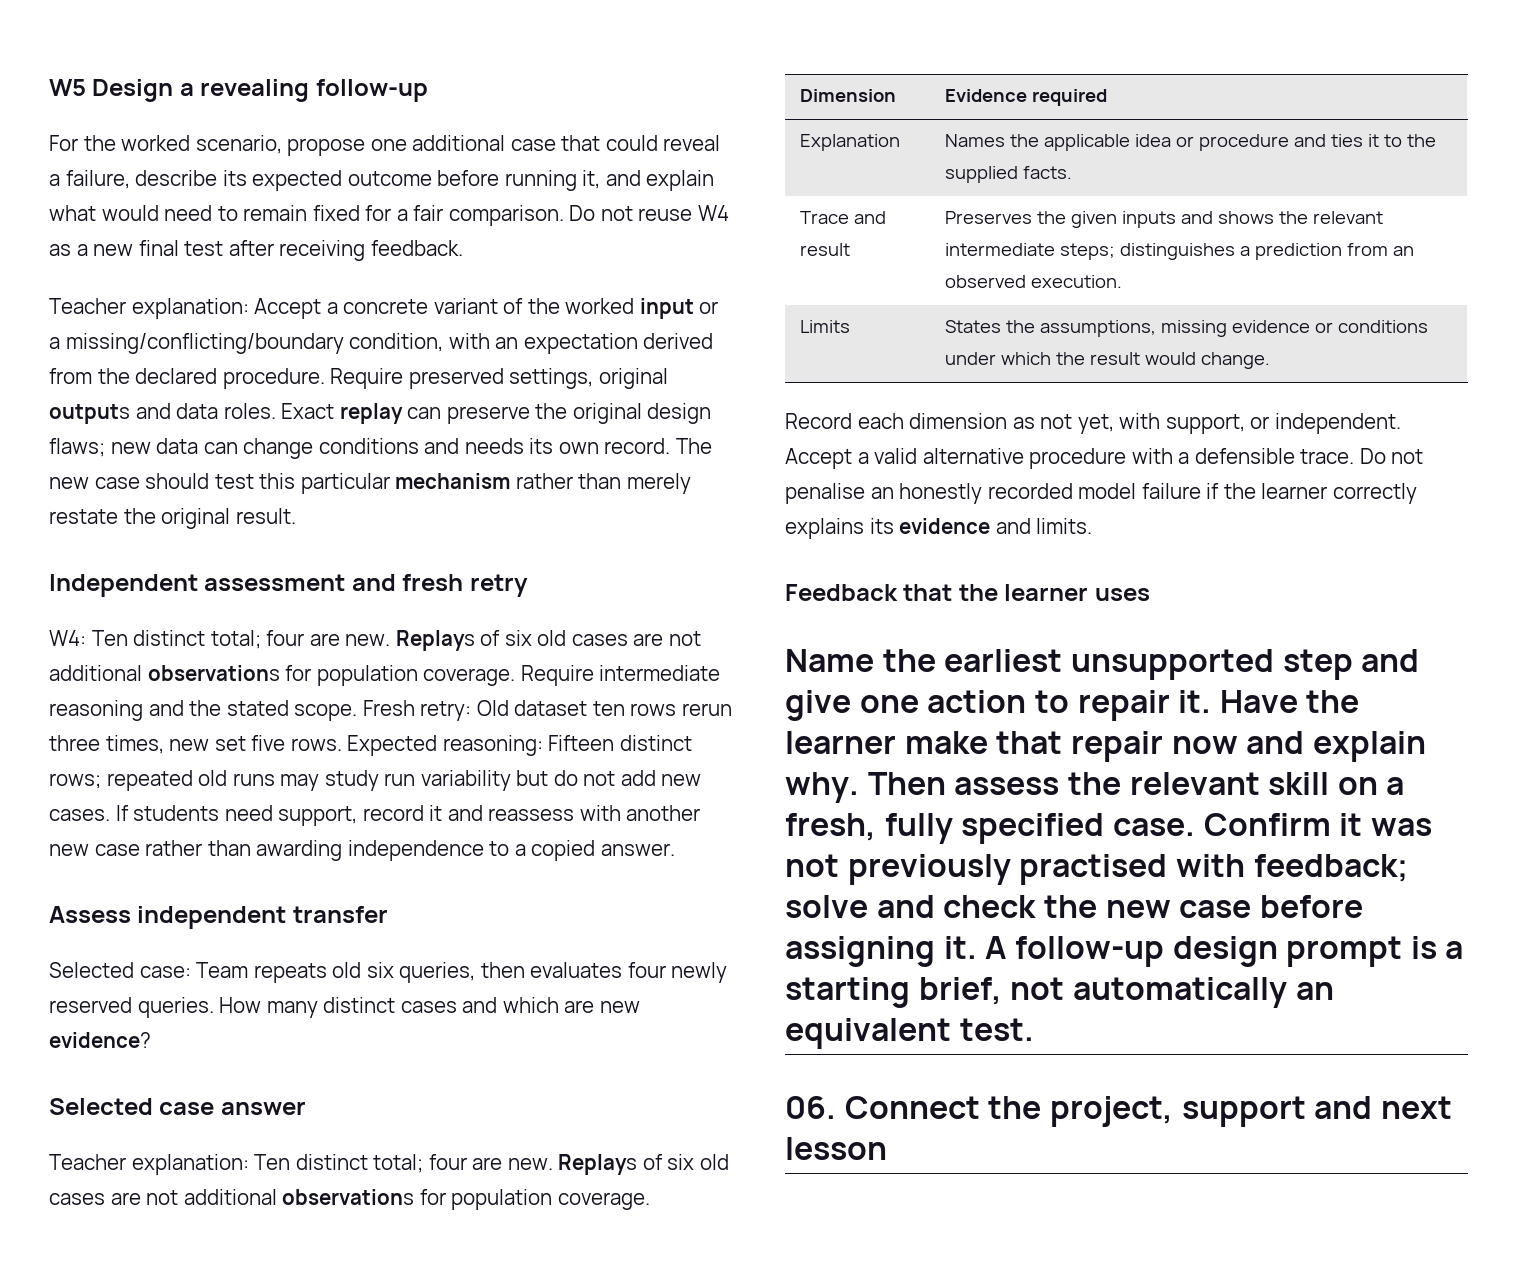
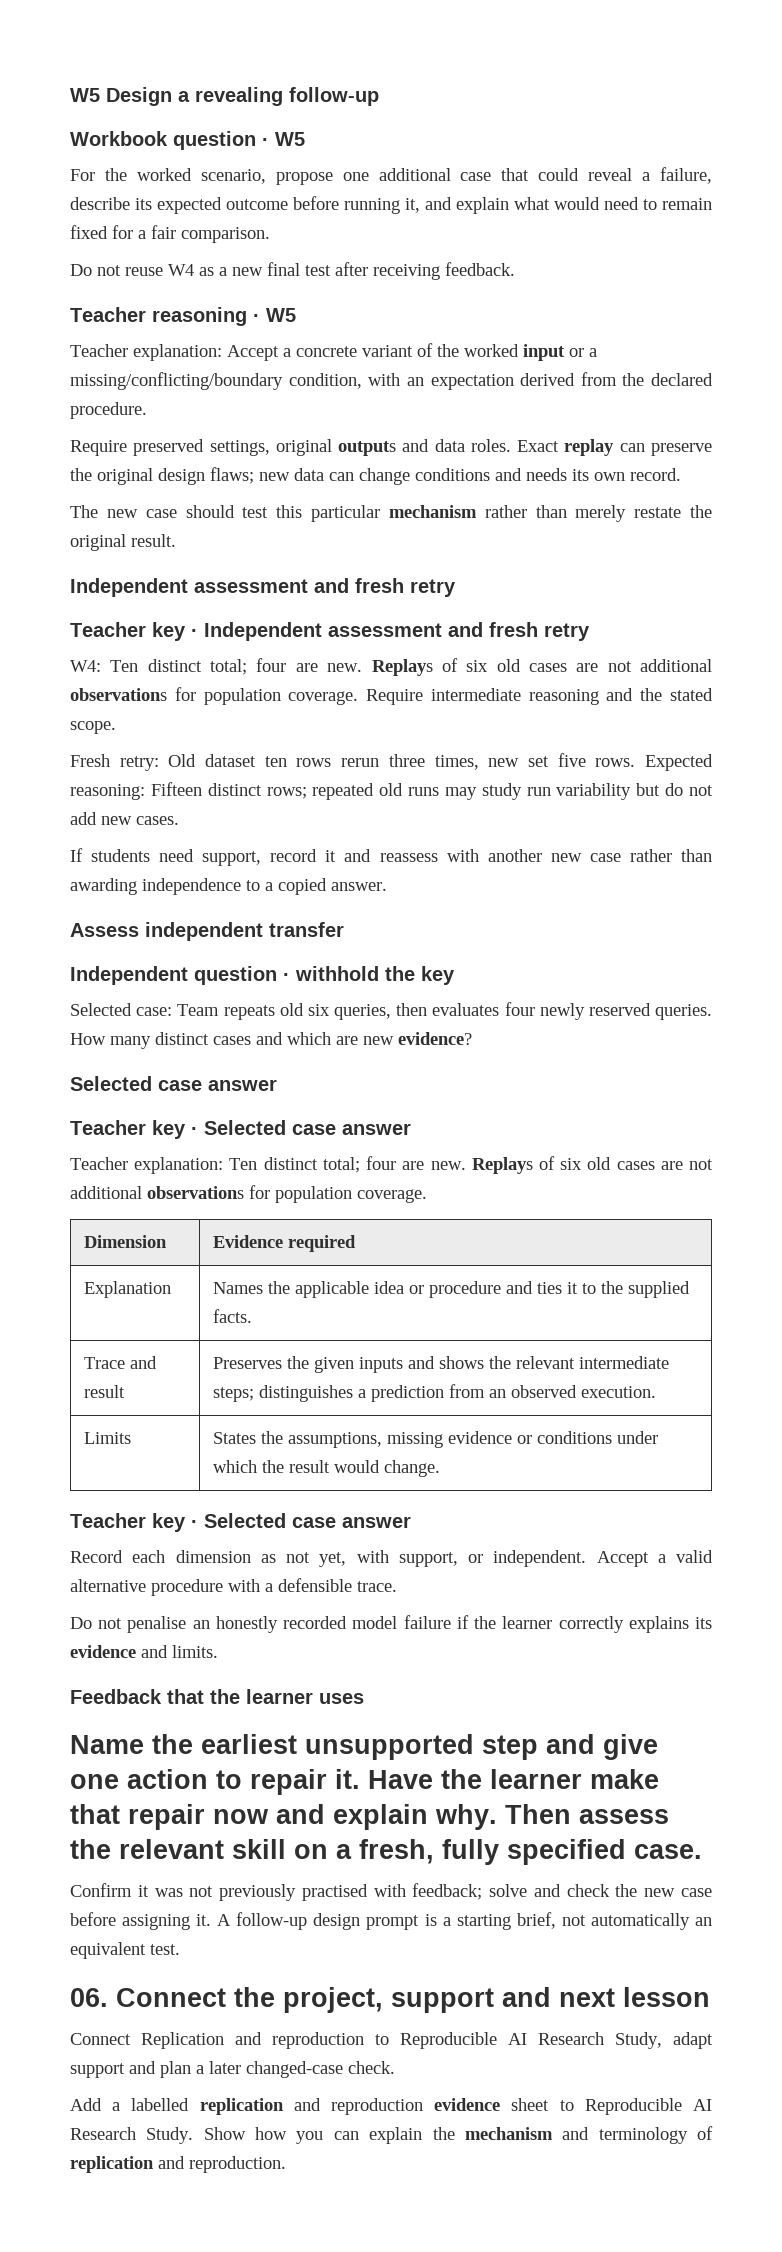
(428, 90) none -> [70,131,305,150] // Workbook question · W5
(564, 215) none -> (270, 235) //
(463, 248) none -> [70,307,296,326] // Teacher reasoning · W5
(325, 378) none -> (147, 410) //
(671, 446) none -> (681, 474) //
(528, 585) none -> [70,622,590,641] // Teacher key · Independent assessment and fresh retry
(358, 712) none -> (116, 727) //
(110, 815) none -> (179, 820) //
(388, 914) none -> [70,966,455,985] // Independent question · withhold the key
(306, 1108) none -> [70,1120,411,1139] // Teacher key · Selected case answer
(1270, 360) none -> [70,1513,411,1532] // Teacher key · Selected case answer
(1355, 456) none -> (397, 1586) //
(1195, 827) none -> (702, 1851) //
(887, 1148) none -> [70,2032,713,2049] [70,2061,395,2078] [70,2098,712,2115] [70,2126,713,2144] [70,2156,286,2173] // Connect Replication and reproduction to Reproducible AI Research Study, adapt support and plan a later changed-case check. // Add a labelled replication and reproduction evidence sheet to Reproducible AI Research Study. Show how you can explain the mechanism and terminology of replication and reproduction.

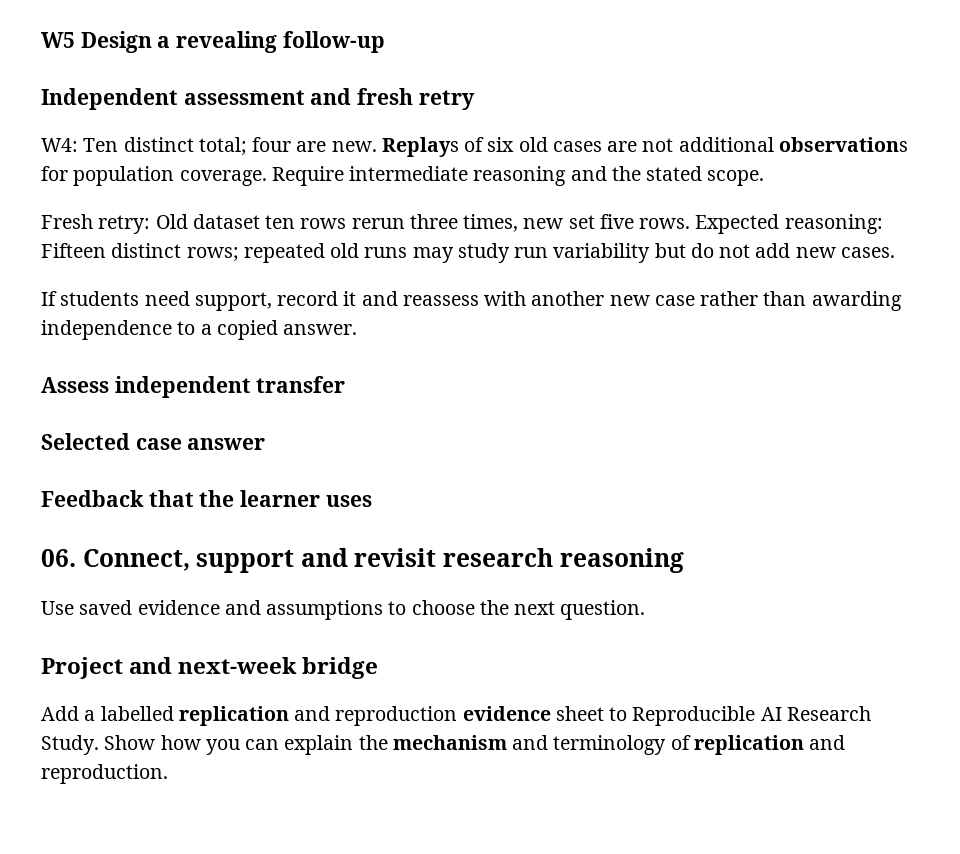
[70,131,305,150] [70,167,712,185] [70,196,712,214] [70,225,270,243] [70,262,515,280] [70,307,296,326] [70,343,597,361] [70,372,713,390] [70,402,147,419] [70,439,712,456] [70,467,681,485] [70,505,712,522] [70,534,176,551] [70,578,456,597] [70,622,198,641] Workbook question · W5 // For the worked scenario, propose one additional case that could reveal a failure, describe its expected outcome before running it, and explain what would need to remain fixed for a fair comparison. // Do not reuse W4 as a new final test after receiving feedback. // Teacher reasoning · W5 // Teacher explanation: Accept a concrete variant of the worked input or a missing/conflicting/boundary condition, with an expectation derived from the declared procedure. // Require preserved settings, original outputs and data roles. Exact replay can preserve the original design flaws; new data can change conditions and needs its own record. // The new case should test this particular mechanism rather than merely restate the original result. // Independent assessment and fresh retry // Teacher key · -> (385, 42) none
[70,966,455,985] [70,1002,712,1020] [70,1032,472,1049] [70,1076,277,1091] [70,1120,411,1139] [70,1156,713,1174] [70,1185,427,1203] [83,1235,167,1248] [212,1235,356,1252] [83,1281,171,1298] [212,1281,690,1298] [212,1309,252,1323] [83,1356,157,1369] [83,1385,125,1398] [212,1356,669,1373] [212,1384,656,1402] [83,1432,131,1444] [212,1431,658,1448] [212,1460,440,1477] [70,1513,411,1532] [70,1550,713,1567] [70,1578,397,1596] [70,1615,712,1633] [70,1645,218,1658] Independent question · withhold the key // Selected case: Team repeats old six queries, then evaluates four newly reserved queries. How many distinct cases and which are new evidence? // Selected case answer // Teacher key · Selected case answer // Teacher explanation: Ten distinct total; four are new. Replays of six old cases are not additional observations for population coverage. // Dimension | Evidence required // Explanation | Names the applicable idea or procedure and ties it to the supplied facts. // Trace and result | Preserves the given inputs and shows the relevant intermediate steps; distinguishes a prediction from an observed execution. // Limits | States the assumptions, missing evidence or conditions under which the result would change. // Teacher key · Selected case answer // Record each dimension as not yet, with support, or independent. Accept a valid alternative procedure with a defensible trace. // Do not penalise an honestly recorded model failure if the learner correctly explains its evidence and limits. -> [41,433,266,450] Selected case answer
[70,1734,658,1760] [70,1769,659,1795] [70,1804,669,1830] [70,1839,702,1865] [70,1883,712,1901] [70,1912,713,1930] [70,1942,180,1959] [70,1987,710,2013] [70,2032,713,2049] [70,2061,395,2078] Name the earliest unsupported step and give one action to repair it. Have the learner make that repair now and explain why. Then assess the relevant skill on a fresh, fully specified case. // Confirm it was not previously practised with feedback; solve and check the new case before assigning it. A follow-up design prompt is a starting brief, not automatically an equivalent test. // 06. Connect the project, support and next lesson // Connect Replication and reproduction to Reproducible AI Research Study, adapt support and plan a later changed-case check. -> [41,548,684,573] [41,600,646,620] [41,657,379,679] 06. Connect, support and revisit research reasoning // Use saved evidence and assumptions to choose the next question. // Project and next-week bridge

